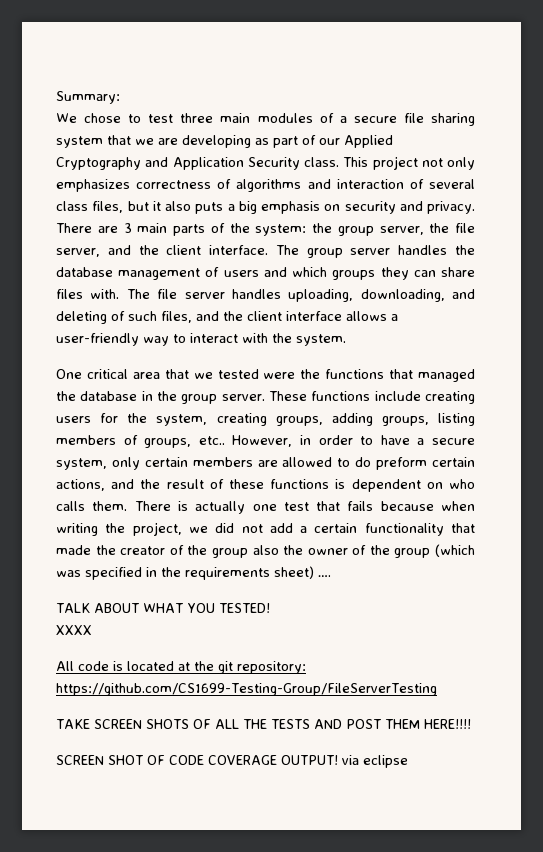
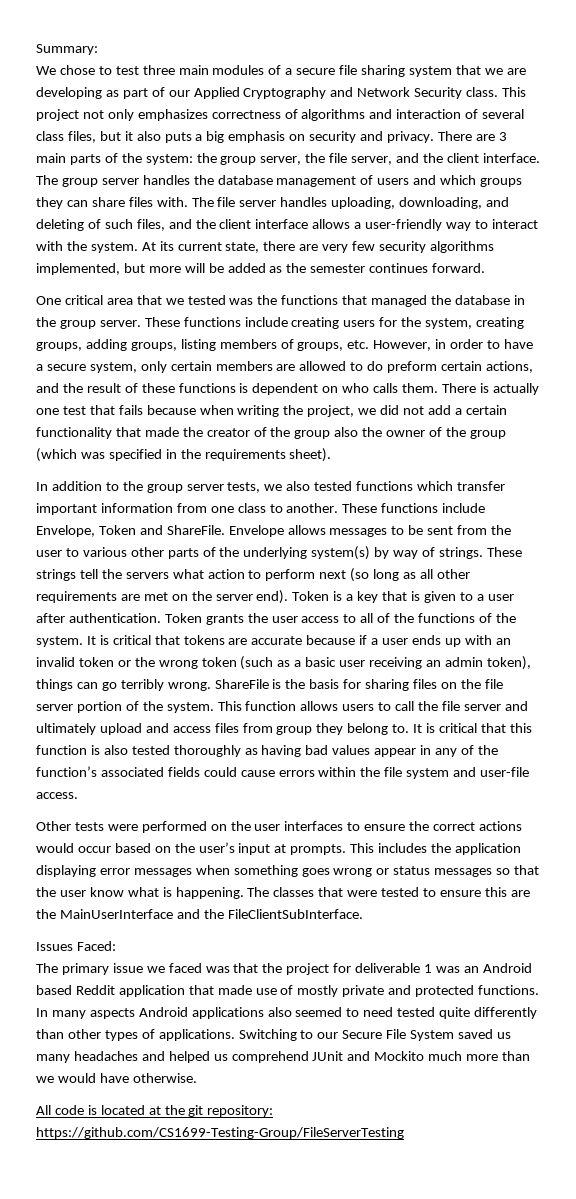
[172,157,244,170] Application -> [357,87,411,97] Network
(346, 340) none -> [141,241,494,253] [36,263,486,275] At its current state, there are very few security algorithms implemented, but more will be added as the semester continues forward.
[263,372,296,379] were -> [229,298,254,305] was
[198,436,225,445] etc.. -> [347,340,370,349] etc.
[274,566,331,579] [56,603,270,613] [56,625,92,635] sheet) …. // TALK ABOUT WHAT YOU TESTED! // XXXX -> [289,448,332,462] [36,481,505,493] [36,503,486,515] [36,525,512,537] [36,546,522,560] [36,568,470,582] [36,590,514,604] [36,613,516,625] [36,635,511,647] [36,656,531,670] [36,679,503,691] [36,701,528,713] [36,723,532,735] [36,745,498,757] [36,766,530,779] [36,792,78,799] [36,821,522,833] [36,842,521,855] [36,865,540,877] [36,887,530,899] [36,909,363,919] [36,941,116,951] [36,963,532,975] [36,985,540,997] [36,1007,538,1019] [36,1029,511,1041] [36,1051,531,1063] [36,1073,197,1083] sheet). // In addition to the group server tests, we also tested functions which transfer important information from one class to another. These functions include Envelope, Token and ShareFile. Envelope allows messages to be sent from the user to various other parts of the underlying system(s) by way of strings. These strings tell the servers what action to perform next (so long as all other requirements are met on the server end). Token is a key that is given to a user after authentication. Token grants the user access to all of the functions of the system. It is critical that tokens are accurate because if a user ends up with an invalid token or the wrong token (such as a basic user receiving an admin token), things can go terribly wrong. ShareFile is the basis for sharing files on the file server portion of the system. This function allows users to call the file server and ultimately upload and access files from group they belong to. It is critical that this function is also tested thoroughly as having bad values appear in any of the function’s associated fields could cause errors within the file system and user-file access. // Other tests were performed on the user interfaces to ensure the correct actions would occur based on the user’s input at prompts. This includes the application displaying error messages when something goes wrong or status messages so that the user know what is happening. The classes that were tested to ensure this are the MainUserInterface and the FileClientSubInterface. // Issues Faced: // The primary issue we faced was that the project for deliverable 1 was an Android based Reddit application that made use of mostly private and protected functions. In many aspects Android applications also seemed to need tested quite differently than other types of applications. Switching to our Secure File System saved us many headaches and helped us comprehend JUnit and Mockito much more than we would have otherwise.
[56,719,471,729] [56,755,408,768] // TAKE SCREEN SHOTS OF ALL THE TESTS AND POST THEM HERE!!!! // SCREEN SHOT OF CODE COVERAGE OUTPUT! via eclipse -> (404, 1133) none

